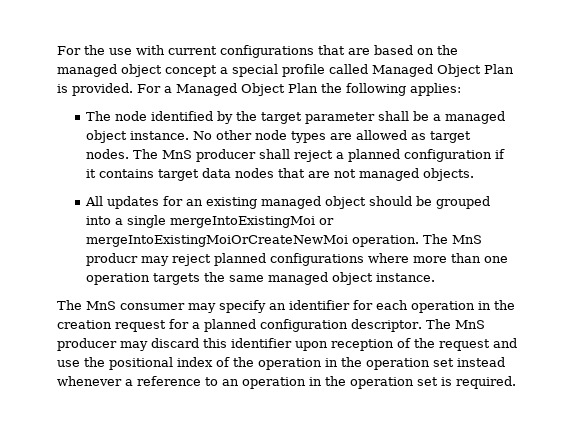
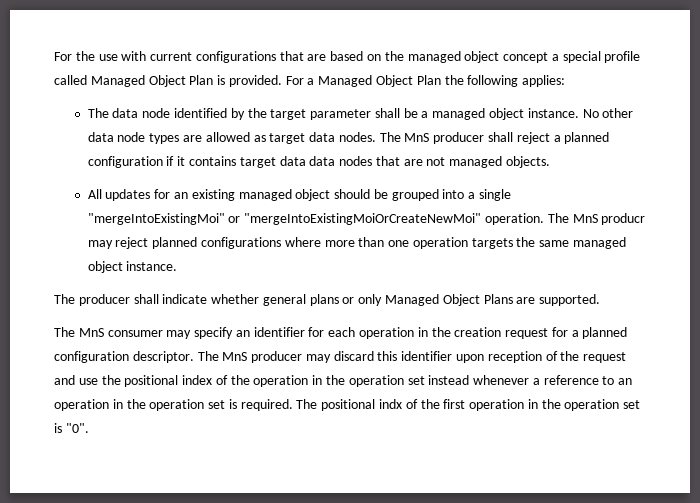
(112, 116) none -> [112,108,139,118] data
(253, 135) none -> [87,132,114,142] data
(472, 137) none -> [309,132,336,142] data
(232, 173) none -> [309,156,336,166] data
[170,216,335,228] [86,235,349,247] mergeIntoExistingMoi or mergeIntoExistingMoiOrCreateNewMoi -> [87,213,482,225] "mergeIntoExistingMoi" or "mergeIntoExistingMoiOrCreateNewMoi"
(436, 277) none -> [54,294,601,306] // The producer shall indicate whether general plans or only Managed Object Plans are supported.
(516, 382) none -> [296,399,641,411] [54,423,89,433] The positional indx of the first operation in the operation set is "0".

